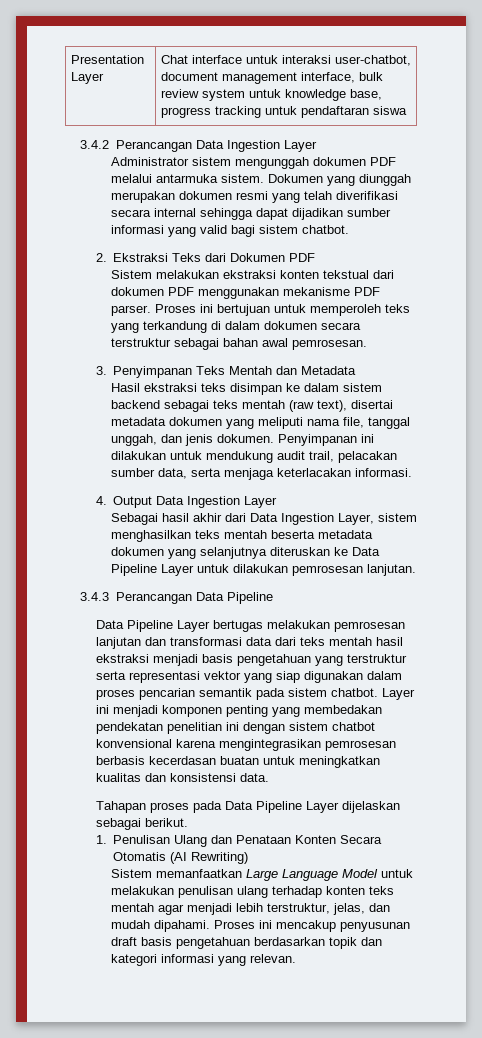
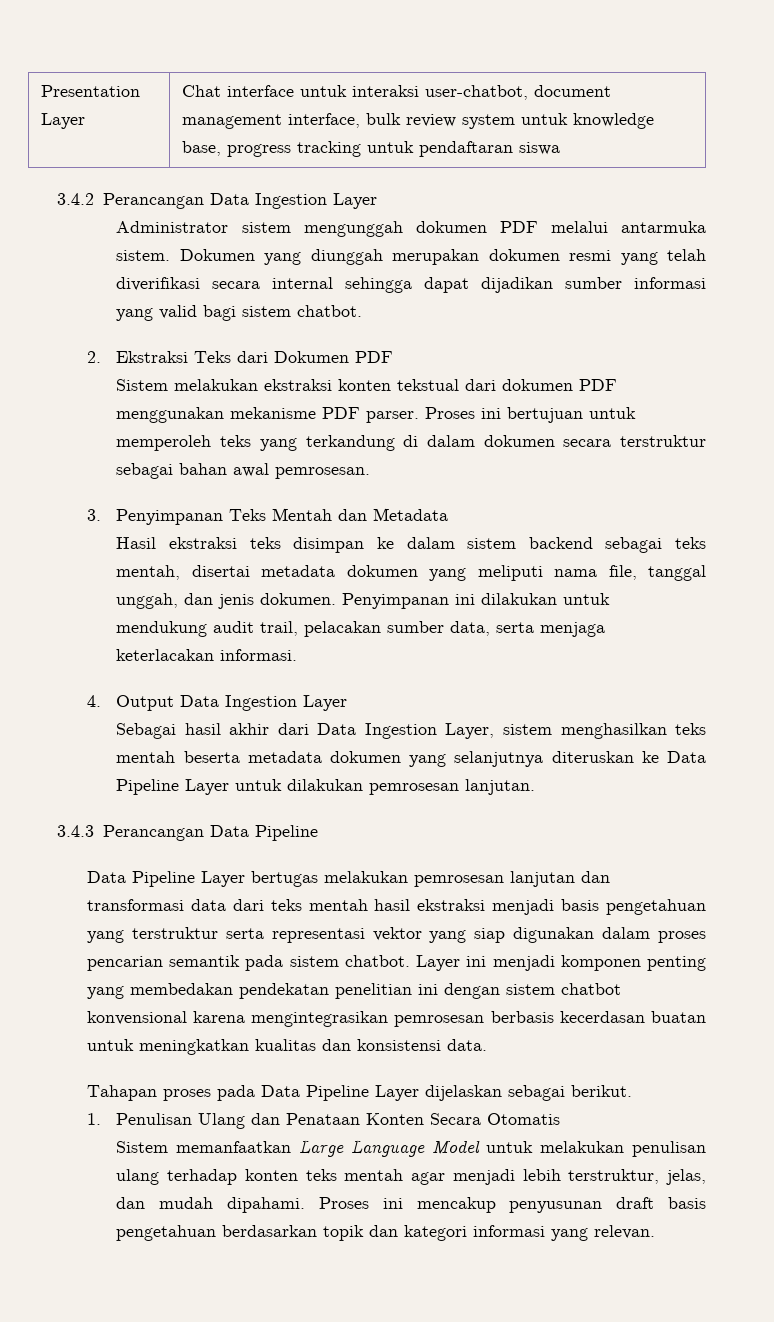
[241,400,347,412] mentah (raw text), -> [116,565,181,580] mentah,
[170,852,249,864] (AI Rewriting) -> (561, 1119) none

